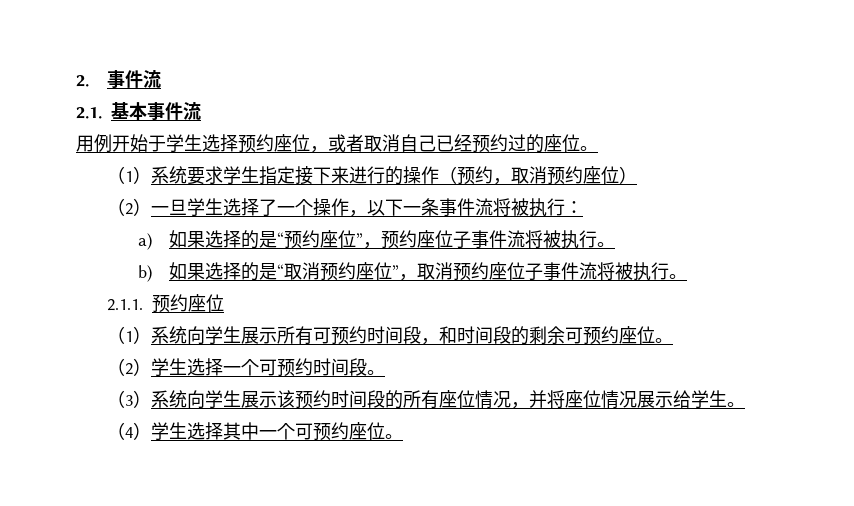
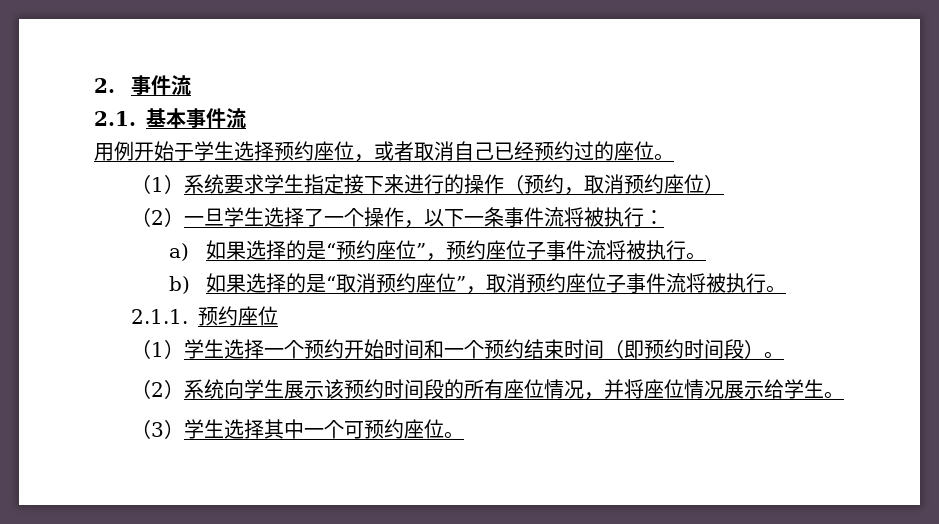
[150,326,673,345] [106,358,385,377] [106,390,133,408] 系统向学生展示所有可预约时间段，和时间段的剩余可预约座位。 // （2）学生选择一个可预约时间段。 // （3 -> [184,339,785,359] [131,379,165,399] 学生选择一个预约开始时间和一个预约结束时间（即预约时间段）。 // （2
[124,427,133,438] 4 -> [151,422,165,437] 3

